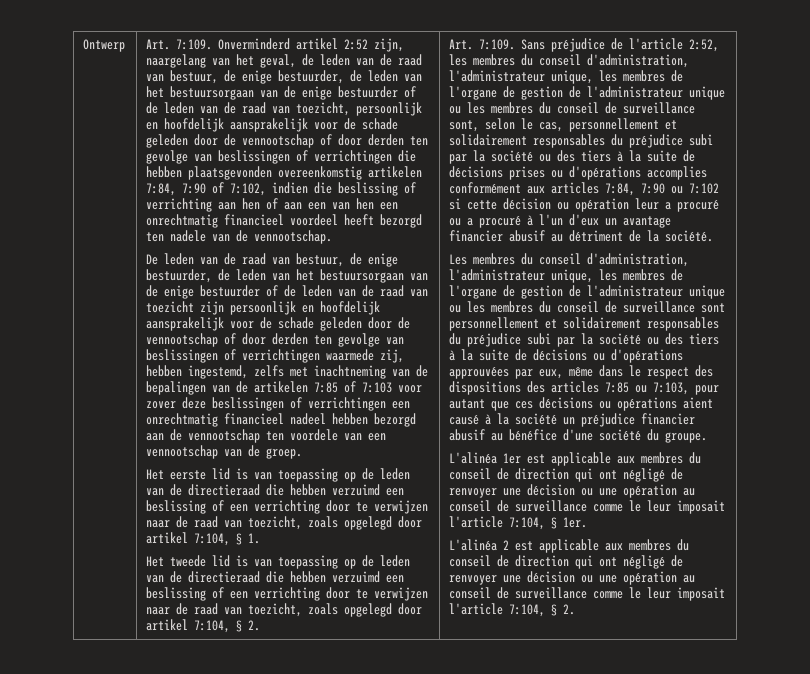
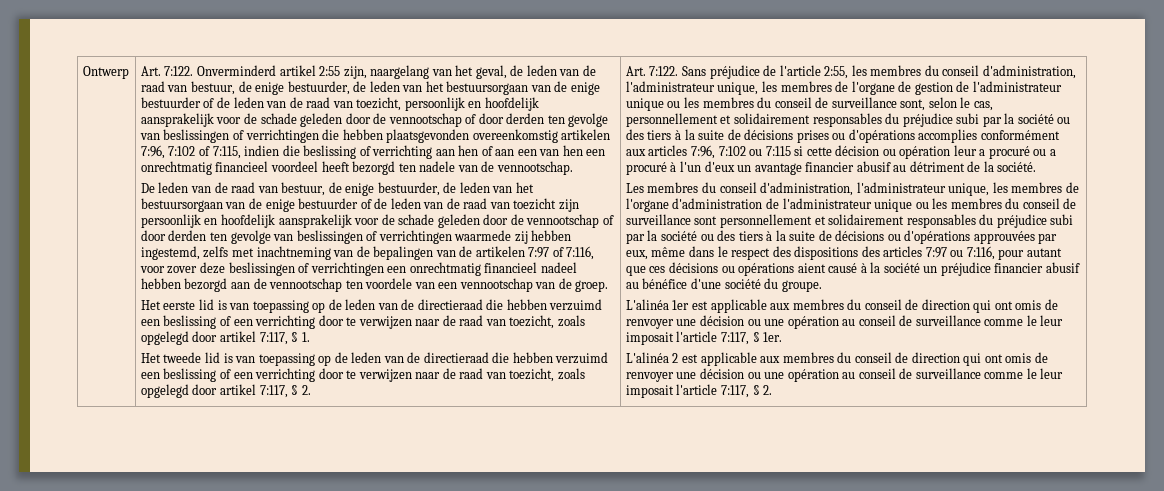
[176,39,213,50] 7:109. -> [164,66,194,76] 7:122.
[344,39,369,50] 2:52 -> [319,66,341,76] 2:55
[146,182,267,196] 7:84, 7:90 of 7:102, -> [140,145,241,159] 7:96, 7:102 of 7:115,
[380,349,405,363] zij, -> [514,231,528,244] zij
[314,381,393,393] 7:85 of 7:103 -> [528,246,595,260] 7:97 of 7:116,
[194,533,231,546] 7:104, -> [259,332,288,345] 7:117,
[194,620,231,633] 7:104, -> [259,385,288,398] 7:117,
[479,39,516,50] 7:109. -> [649,66,679,76] 7:122.
[689,39,720,52] 2:52, -> [824,66,849,79] 2:55,
[605,183,720,196] 7:84, 7:90 ou 7:102 -> [690,145,791,159] 7:96, 7:102 ou 7:115
[503,285,564,299] de gestion -> [672,198,763,209] d'administration
[605,382,690,395] 7:85 ou 7:103, -> [925,246,995,260] 7:97 ou 7:116,
[623,468,666,482] négligé -> [1015,300,1042,310] omis
[509,517,546,530] 7:104, -> [720,332,749,345] 7:117,
[623,555,666,569] négligé -> [1005,353,1032,363] omis
[509,604,546,617] 7:104, -> [720,385,749,398] 7:117,

